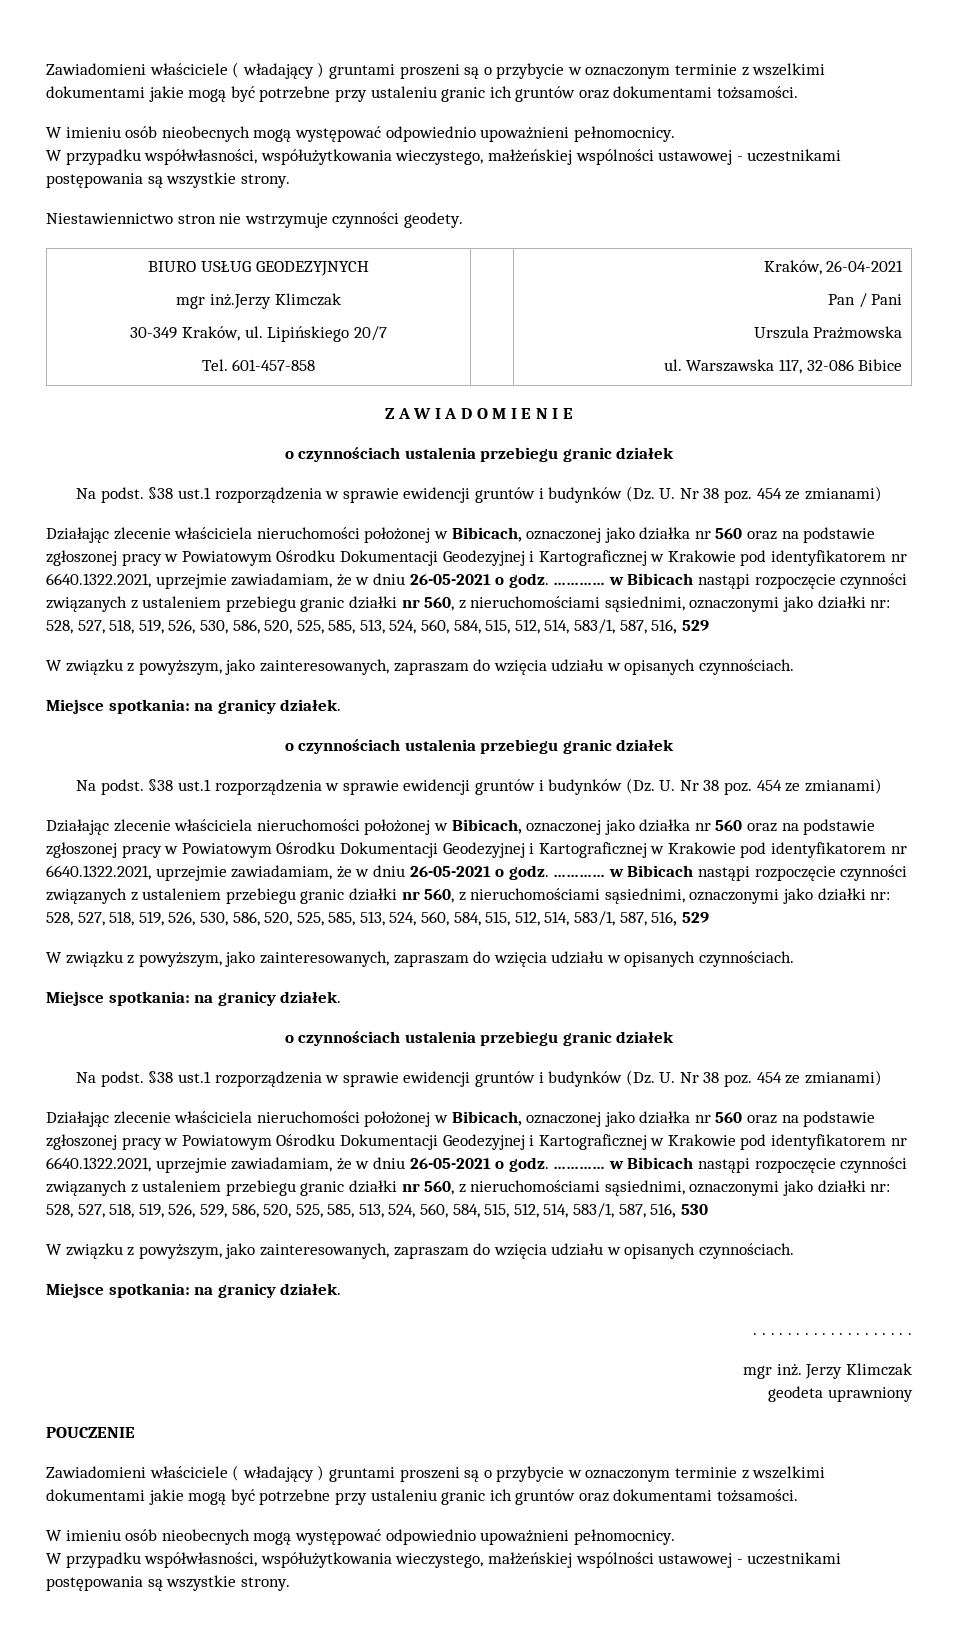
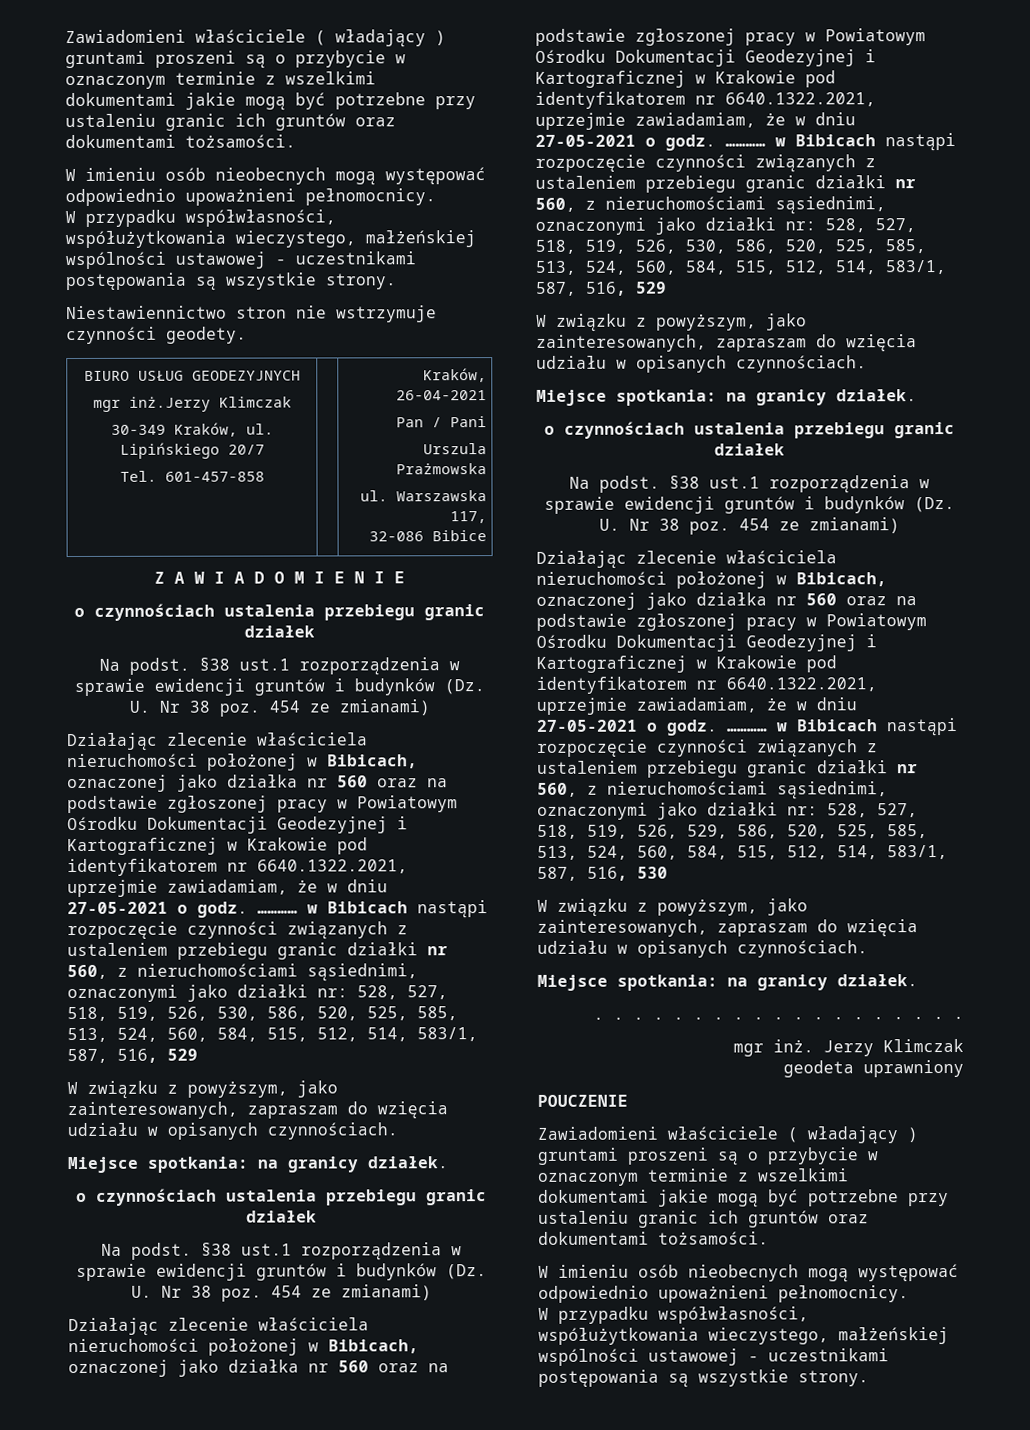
(803, 366) none -> (487, 517) //
[409,574,491,585] 26-05-2021 -> [67,901,168,915] 27-05-2021
[409,866,491,877] 26-05-2021 -> [535,134,636,147] 27-05-2021
[409,1158,491,1169] 26-05-2021 -> [537,719,638,732] 27-05-2021

